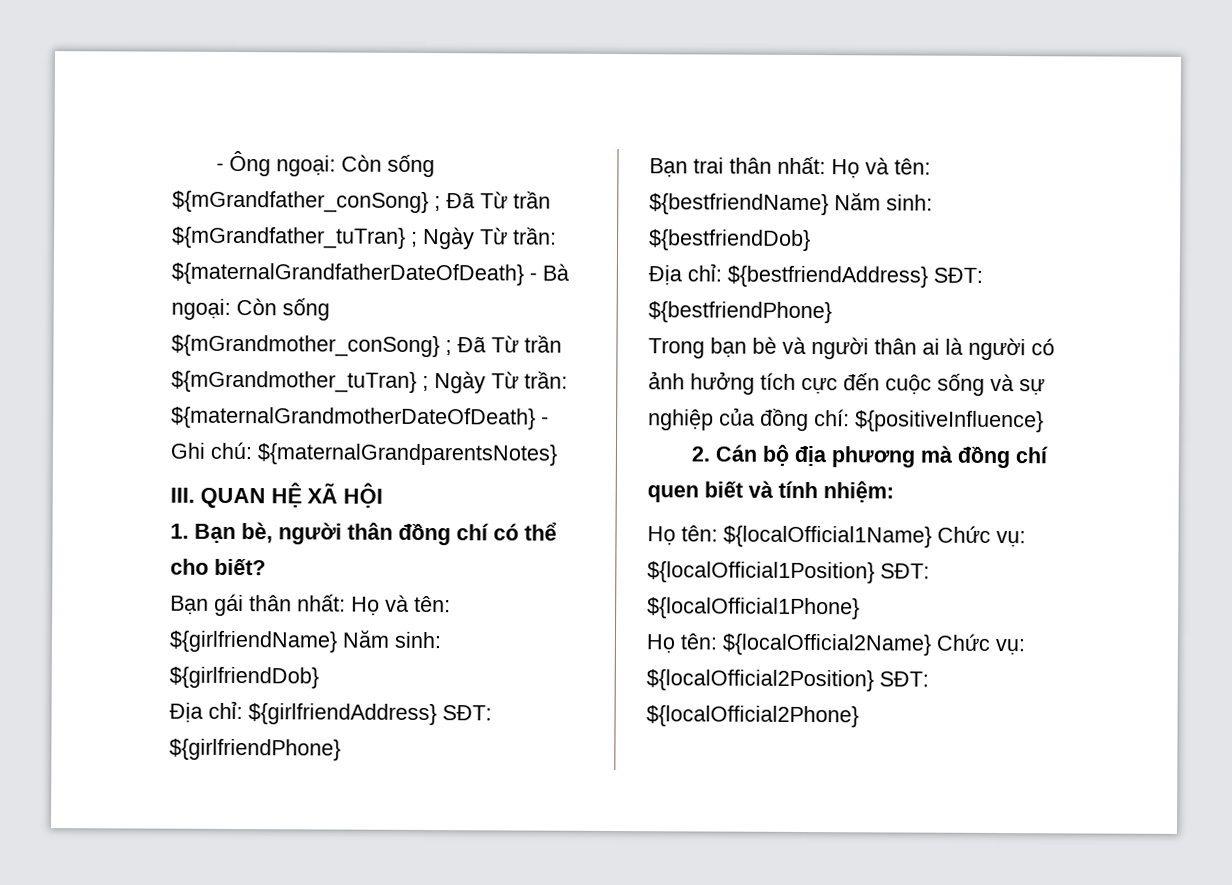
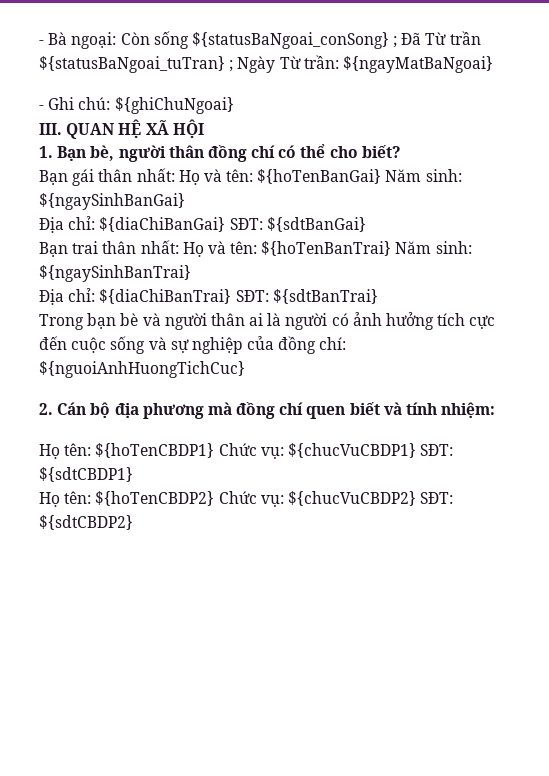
[215,150,435,178] [172,190,551,214] [172,226,557,250] [171,262,537,286] - Ông ngoại: Còn sống ${mGrandfather_conSong} ; Đã Từ trần ${mGrandfather_tuTran} ; Ngày Từ trần: ${maternalGrandfatherDateOfDeath} - -> [39,40,44,45] -
[171,334,562,358] [171,370,568,394] [171,406,536,430] ${mGrandmother_conSong} ; Đã Từ trần ${mGrandmother_tuTran} ; Ngày Từ trần: ${maternalGrandmotherDateOfDeath} -> [191,31,481,49] [39,55,493,73] ${statusBaNgoai_conSong} ; Đã Từ trần ${statusBaNgoai_tuTran} ; Ngày Từ trần: ${ngayMatBaNgoai} //
[257,443,557,466] ${maternalGrandparentsNotes} -> [114,97,234,114] ${ghiChuNgoai}
[169,629,442,653] [169,666,319,689] [169,700,492,726] [169,738,341,761] ${girlfriendName} Năm sinh: ${girlfriendDob} // Địa chỉ: ${girlfriendAddress} SĐT: ${girlfriendPhone} -> [257,169,462,184] [39,193,185,210] [39,216,366,233] ${hoTenBanGai} Năm sinh: ${ngaySinhBanGai} // Địa chỉ: ${diaChiBanGai} SĐT: ${sdtBanGai}
[649,192,933,216] [649,229,811,252] [648,263,983,288] [648,301,832,324] ${bestfriendName} Năm sinh: ${bestfriendDob} // Địa chỉ: ${bestfriendAddress} SĐT: ${bestfriendPhone} -> [261,241,472,256] [39,265,191,282] [39,288,378,305] ${hoTenBanTrai} Năm sinh: ${ngaySinhBanTrai} // Địa chỉ: ${diaChiBanTrai} SĐT: ${sdtBanTrai}
[855,410,1044,433] ${positiveInfluence} -> [39,361,245,378] ${nguoiAnhHuongTichCuc}
[723,525,1026,548] [647,561,930,584] [647,597,860,620] [646,633,1025,656] [646,669,929,692] [646,705,859,728] ${localOfficial1Name} Chức vụ: ${localOfficial1Position} SĐT: ${localOfficial1Phone} // Họ tên: ${localOfficial2Name} Chức vụ: ${localOfficial2Position} SĐT: ${localOfficial2Phone} -> [95,443,454,459] [39,467,133,482] [39,491,454,507] [39,515,133,530] ${hoTenCBDP1} Chức vụ: ${chucVuCBDP1} SĐT: ${sdtCBDP1} // Họ tên: ${hoTenCBDP2} Chức vụ: ${chucVuCBDP2} SĐT: ${sdtCBDP2}

